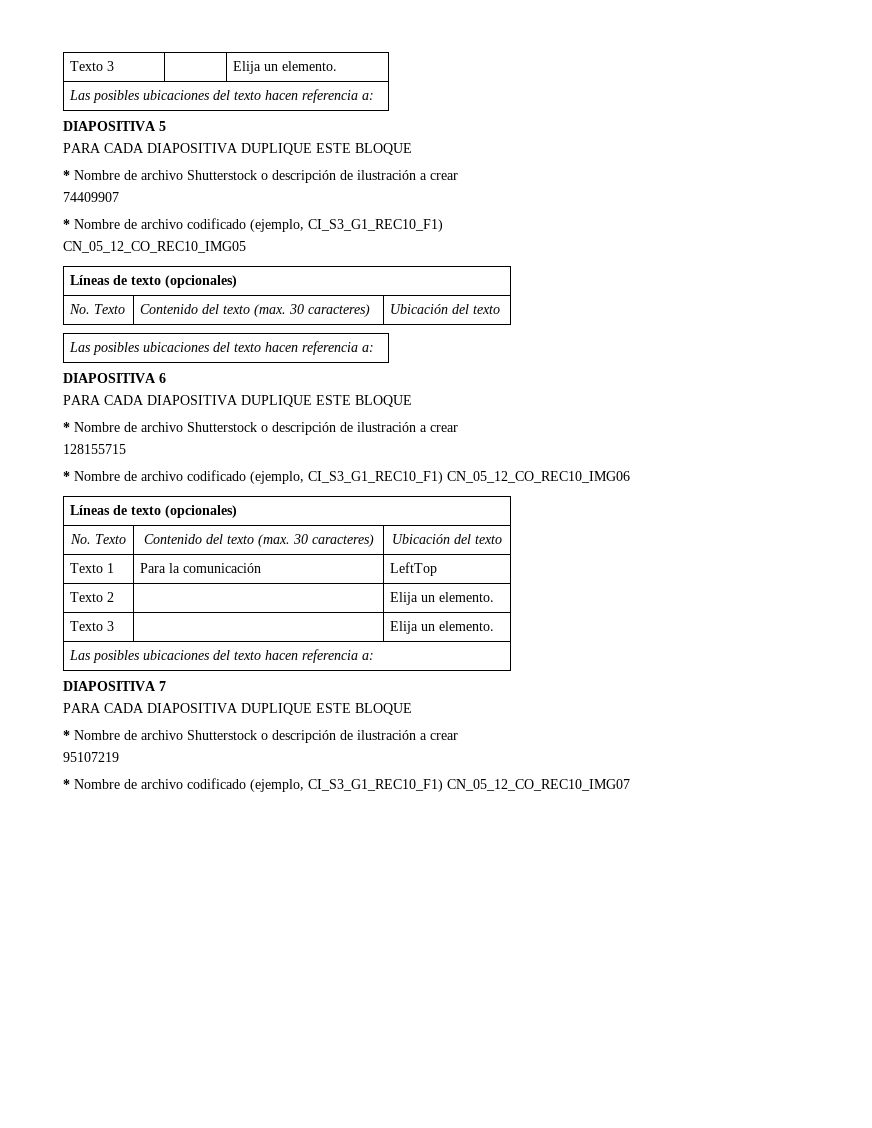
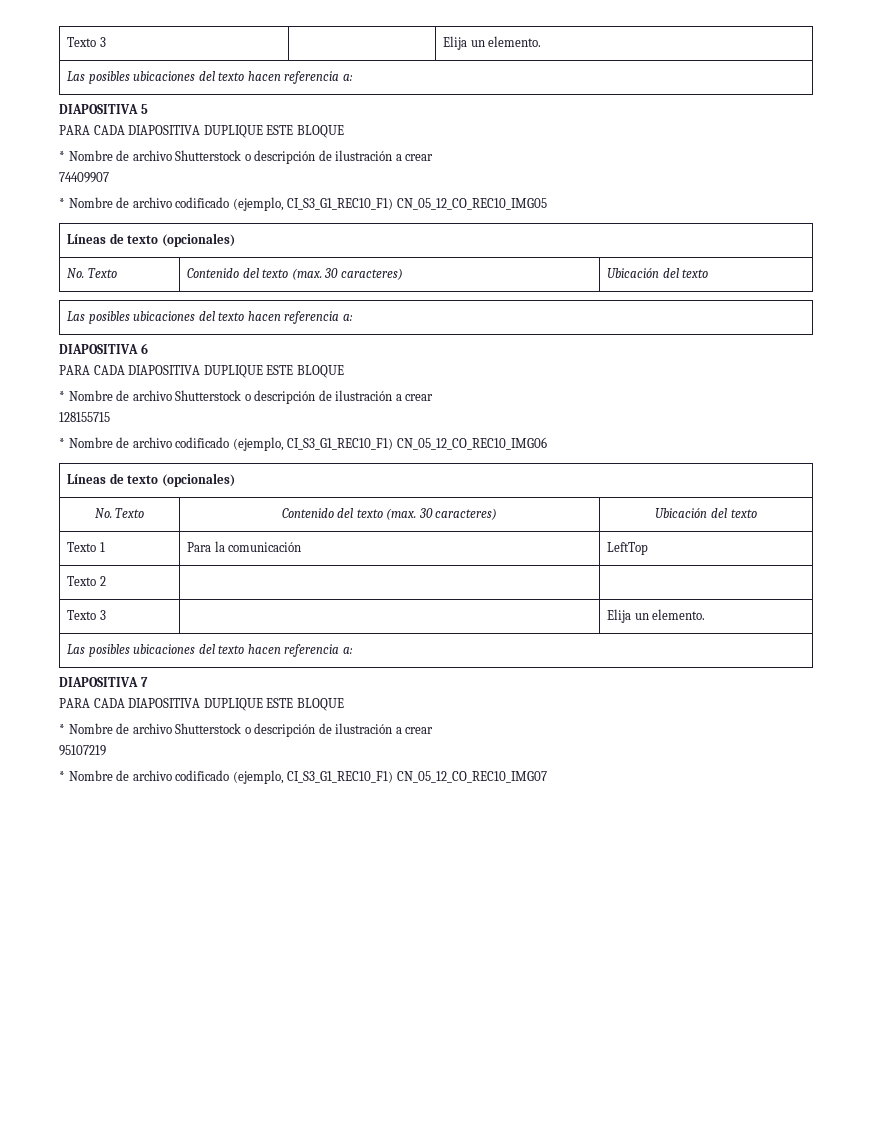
(443, 225) // -> (394, 204) none
[390,592,495,605] Elija un elemento. -> (106, 581) none

